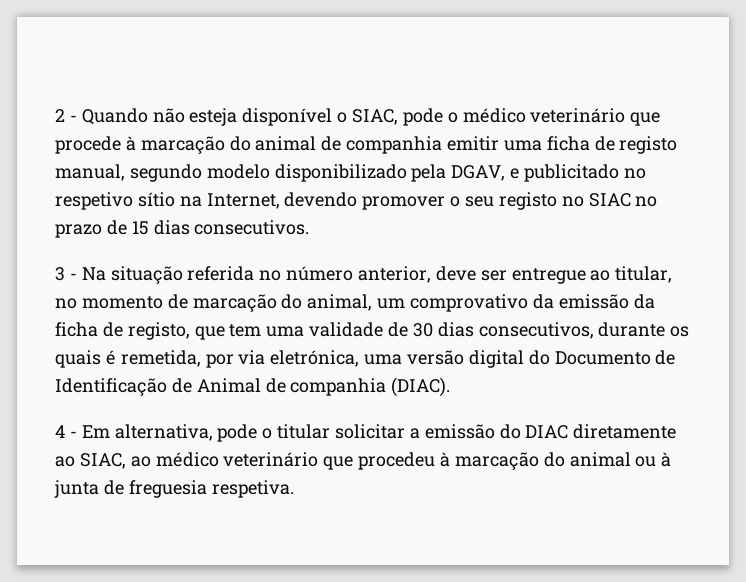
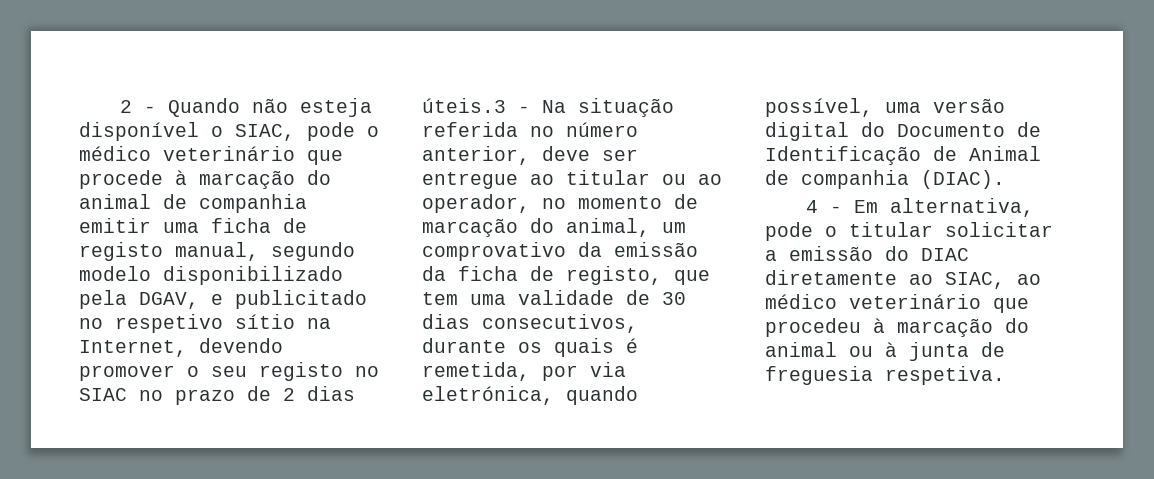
[131,220,310,235] [55,267,65,281] 15 dias consecutivos. // 3 -> [283,386,355,401] [422,98,506,113] 2 dias úteis.3
[615,266,673,283] titular, -> [566,170,722,185] [422,194,530,213] titular ou ao operador,
(360, 358) none -> [566,386,638,405] [765,98,873,117] quando possível,

